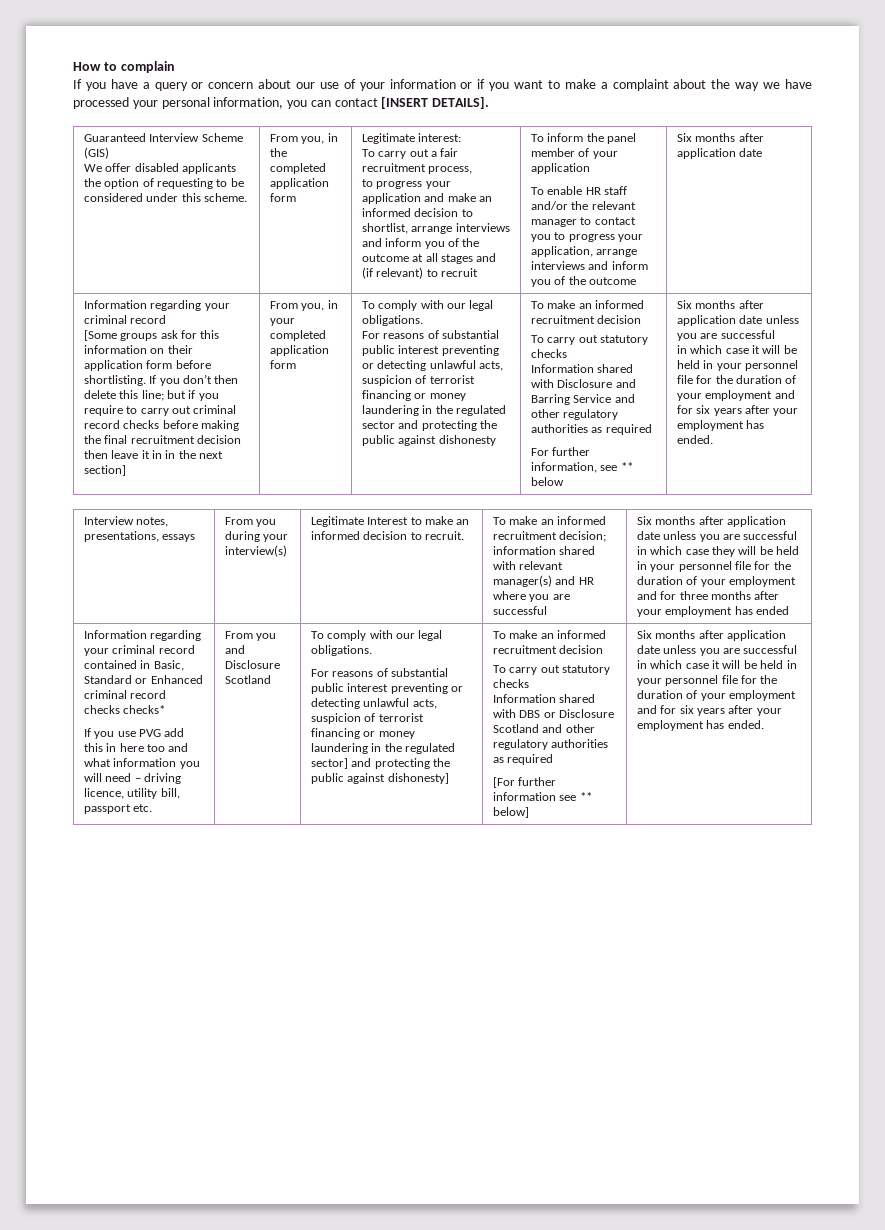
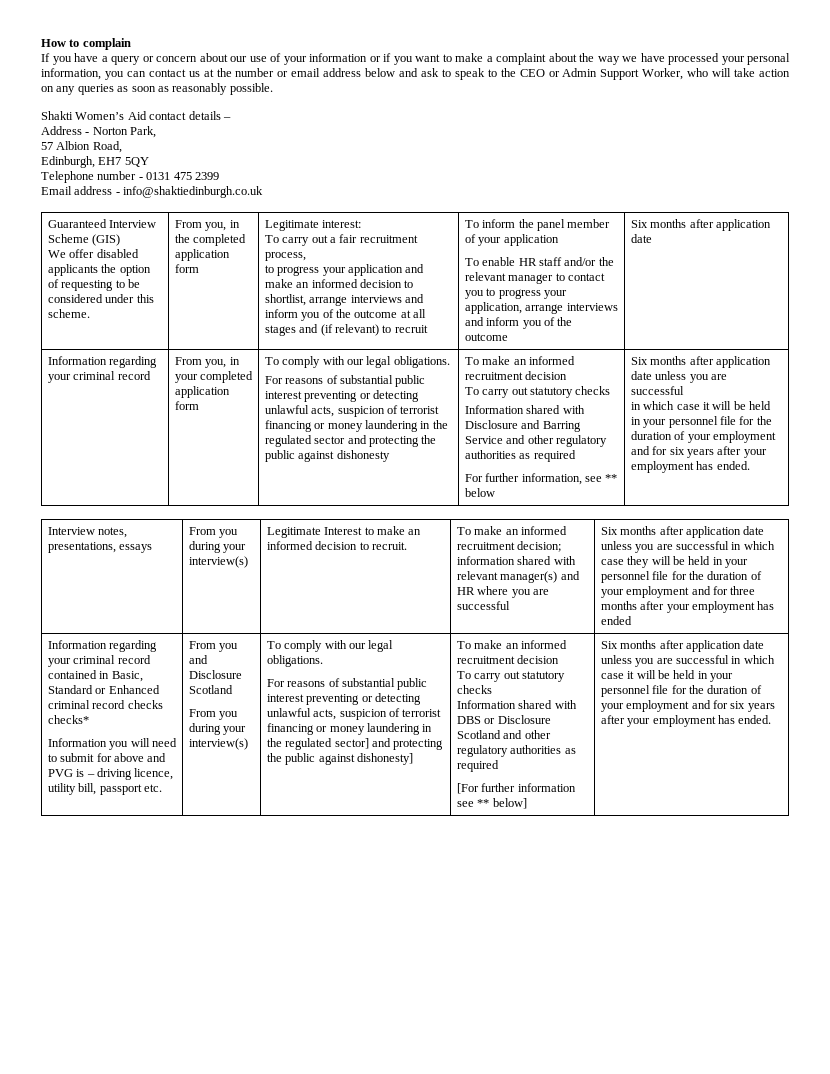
[381,96,490,109] [INSERT DETAILS]. -> [188,68,790,80] [41,83,273,95] [41,111,231,120] [41,126,157,138] [41,141,122,153] [41,156,149,168] [41,171,219,183] [41,186,264,198] us at the number or email address below and ask to speak to the CEO or Admin Support Worker, who will take action on any queries as soon as reasonably possible. // Shakti Women’s Aid contact details – // Address - Norton Park, // 57 Albion Road, // Edinburgh, EH7 5QY // Telephone number - 0131 475 2399 // Email address - info@shaktiedinburgh.co.uk
[83,330,220,341] [83,345,193,354] [83,360,211,371] [83,374,239,386] [83,390,219,401] [83,405,237,416] [83,420,240,431] [83,435,242,444] [83,450,224,459] [83,465,126,476] // [Some groups ask for this information on their application form before shortlisting. If you don’t then delete this line; but if you require to carry out criminal record checks before making the final recruitment decision then leave it in in the next section] -> (151, 375) none
[83,728,185,739] [83,743,189,752] [83,758,200,769] [83,773,132,782] If you use PVG add this in here too and what information you will need -> [47,738,177,750] [47,753,167,762] [47,769,85,777] Information you will need to submit for above and PVG is
(271, 679) none -> [188,709,239,720] [188,723,247,735] [188,738,248,750] // From you during your interview(s)

